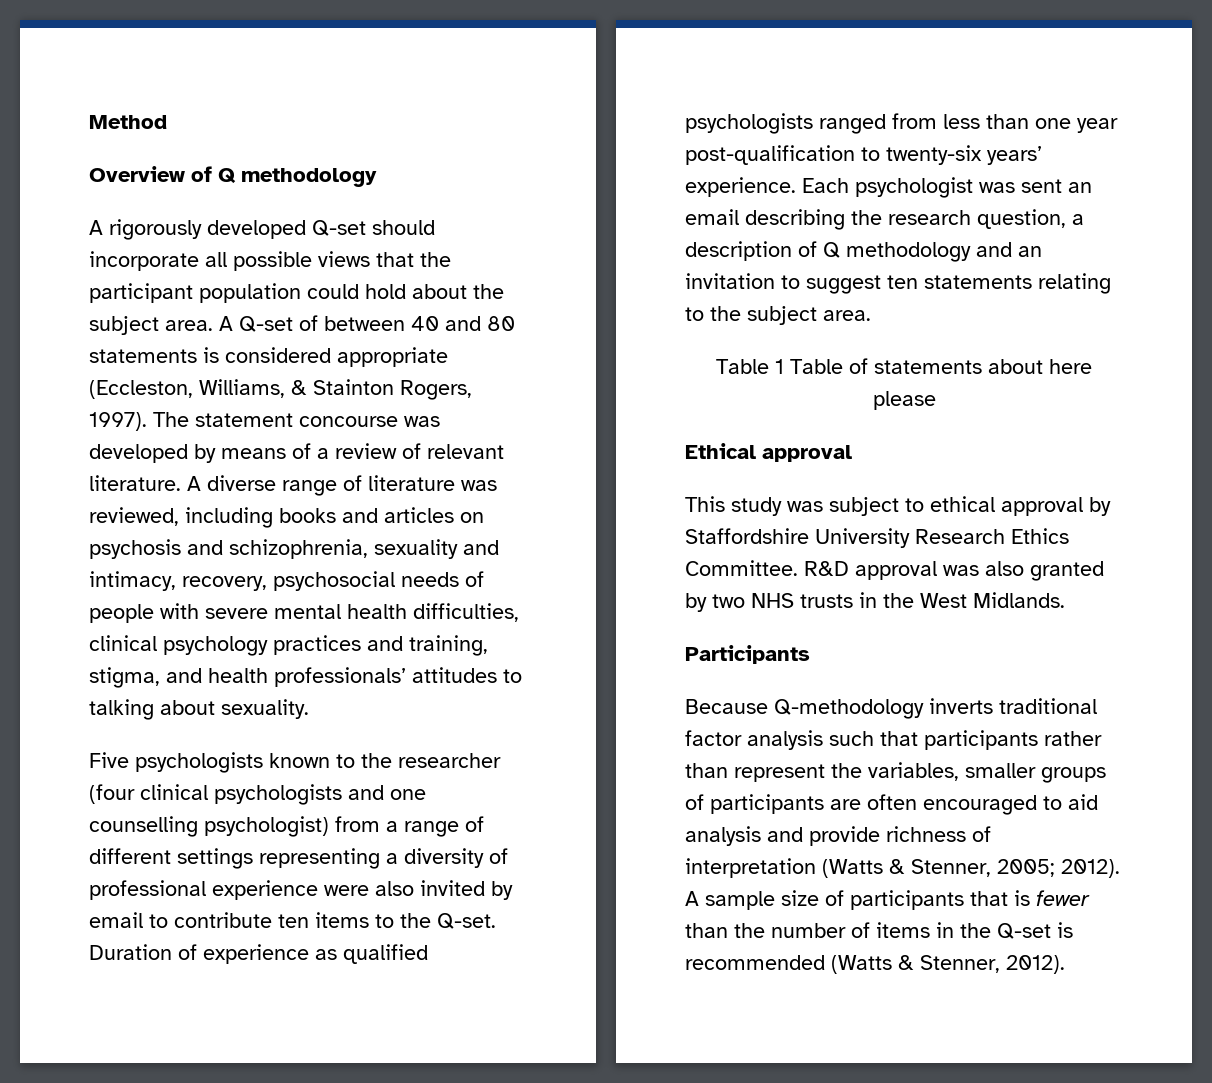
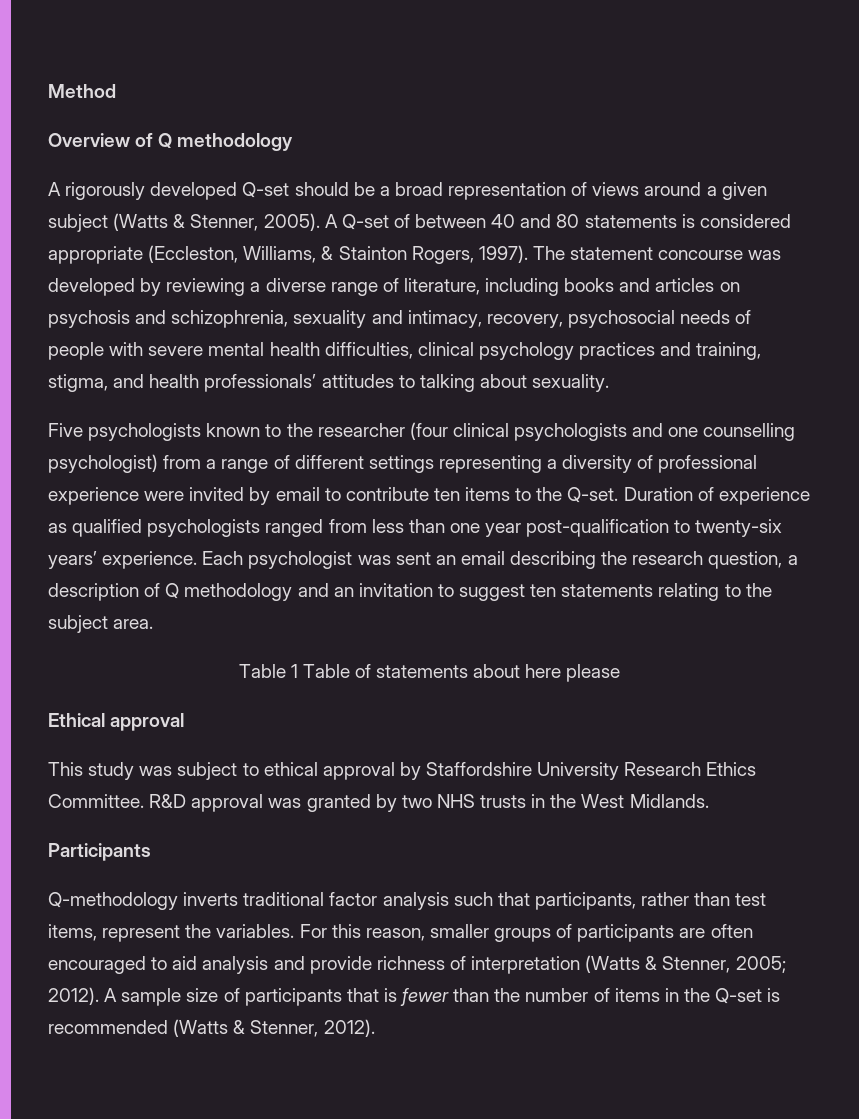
[89,251,451,271] [89,283,504,303] [89,316,213,335] incorporate all possible views that the participant population could hold about the subject area. -> [353,182,767,200] [48,213,320,232] be a broad representation of views around a given subject (Watts & Stenner, 2005).
[221,443,504,459] [89,475,497,496] [89,507,179,526] means of a review of relevant literature. A diverse range of literature was reviewed, -> [166,278,480,296] reviewing a diverse range of literature,
[375,881,414,896] also -> (185, 496) none
[985,561,1024,576] also -> (302, 803) none
[685,699,768,714] Because -> (151, 852) none
[924,730,1038,750] participants -> [534,892,636,910] participants,
[734,762,959,782] represent the variables, -> [735,893,767,906] [48,924,425,942] test items, represent the variables. For this reason,

